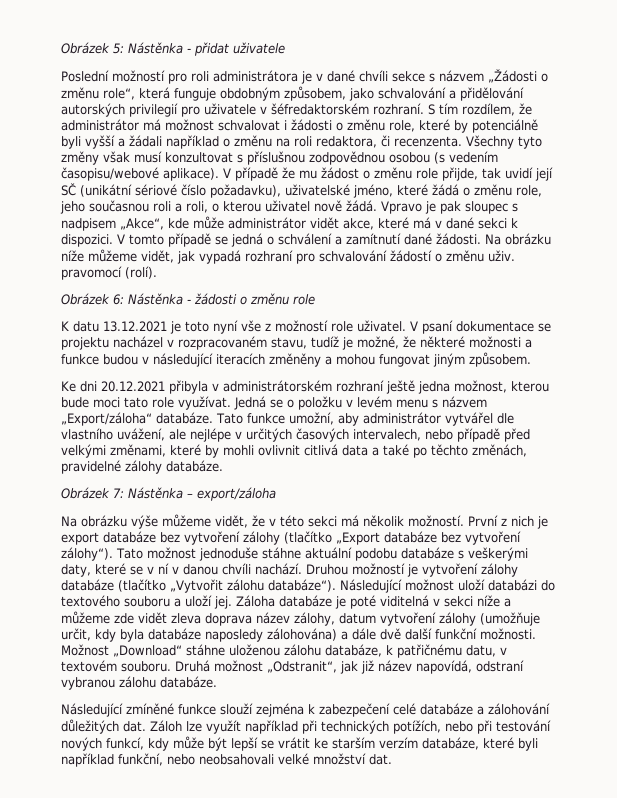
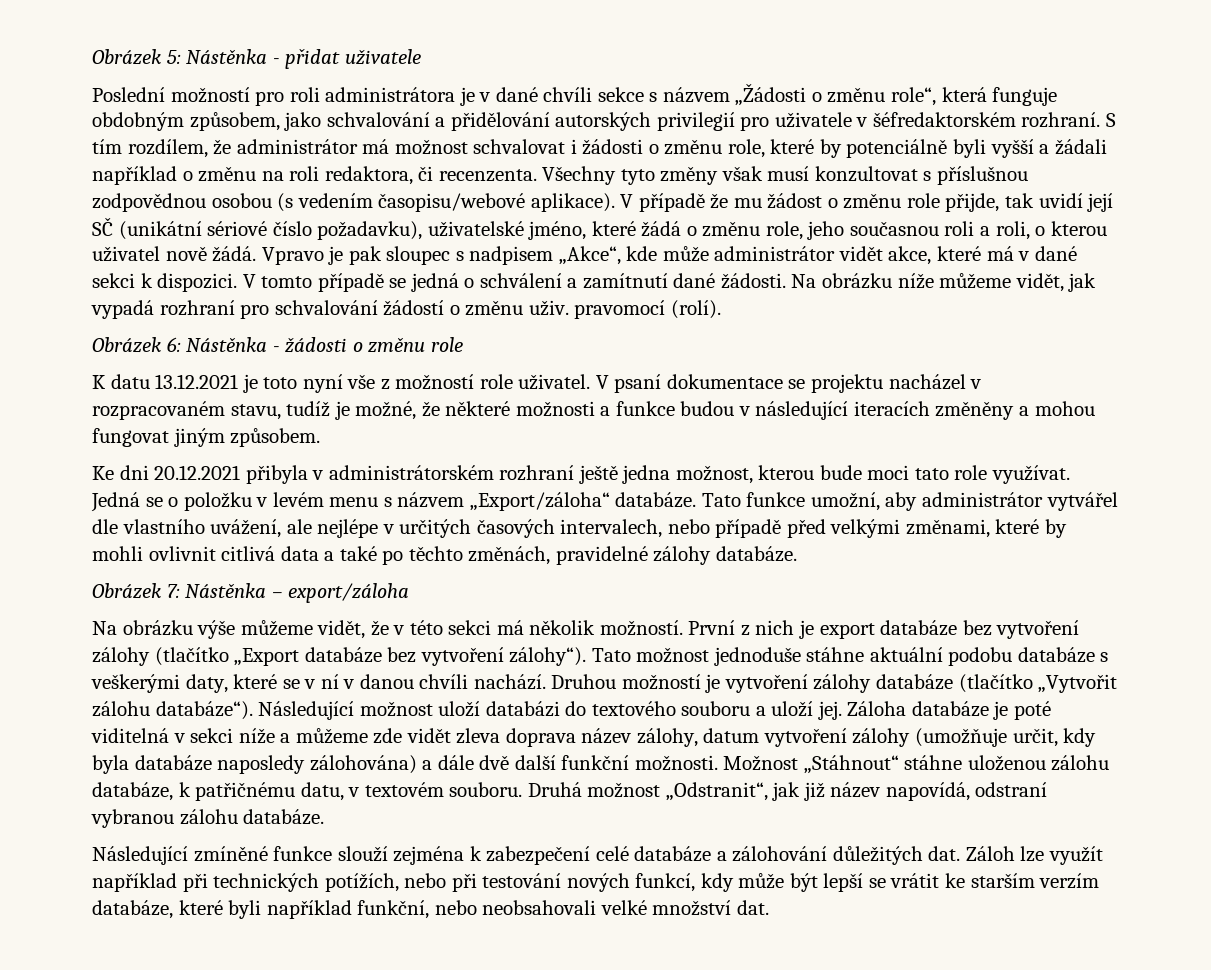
[113,645,182,657] „Download“ -> [803,755,899,774] „Stáhnout“

